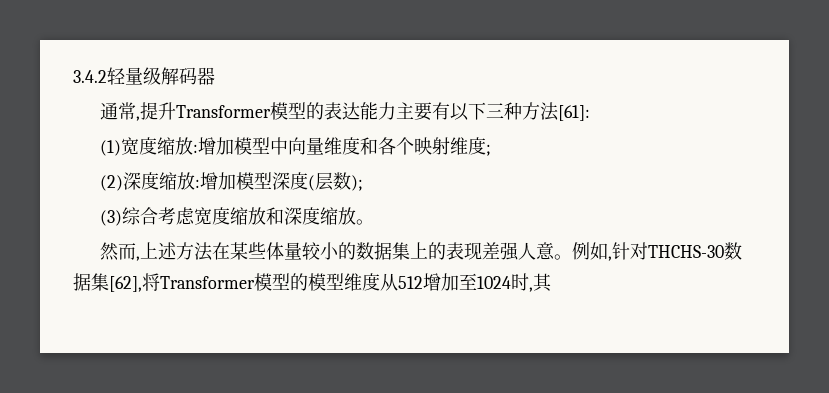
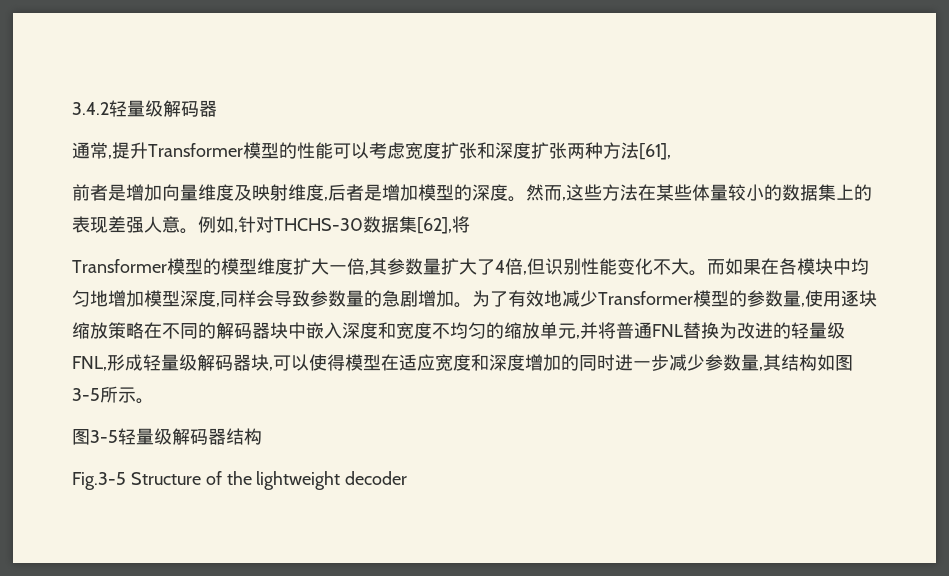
[324,102,591,121] [100,137,492,156] [100,172,364,191] [100,207,375,226] 表达能力主要有以下三种方法[61]: // (1)宽度缩放:增加模型中向量维度和各个映射维度; // (2)深度缩放:增加模型深度(层数); // (3)综合考虑宽度缩放和深度缩放。 // -> [297,142,671,160] [72,184,526,202] 性能可以考虑宽度扩张和深度扩张两种方法[61], // 前者是增加向量维度及映射维度,后者是增加模型的深度。
[140,242,178,260] 上述 -> [566,184,602,201] 这些
(160, 282) none -> (470, 224) //
[380,273,552,292] 从512增加至1024时,其 -> [293,258,869,276] [72,290,877,308] [72,322,845,339] [72,354,853,371] [72,386,154,404] [72,428,262,445] [72,471,408,490] 扩大一倍,其参数量扩大了4倍,但识别性能变化不大。而如果在各模块中均匀地增加模型深度,同样会导致参数量的急剧增加。为了有效地减少Transformer模型的参数量,使用逐块缩放策略在不同的解码器块中嵌入深度和宽度不均匀的缩放单元,并将普通FNL替换为改进的轻量级FNL,形成轻量级解码器块,可以使得模型在适应宽度和深度增加的同时进一步减少参数量,其结构如图3-5所示。 // 图3-5轻量级解码器结构 // Fig.3-5 Structure of the lightweight decoder

